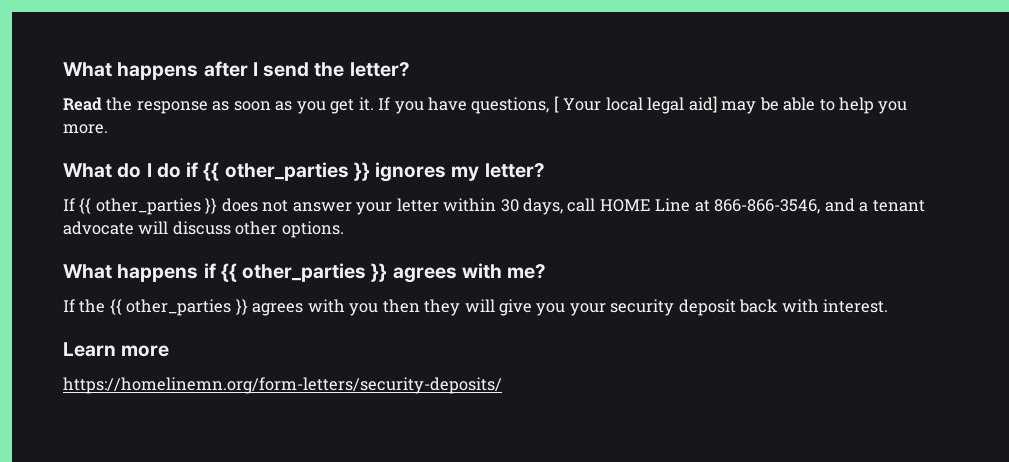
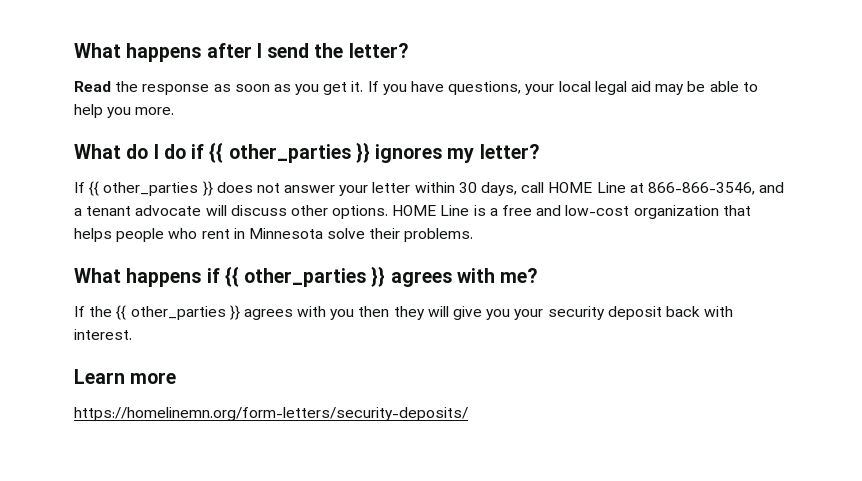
[553,96,602,113] [ Your -> [525,84,555,95] your
[688,96,717,113] aid] -> [630,81,651,92] aid
(344, 229) none -> [392,205,751,219] [74,228,474,242] HOME Line is a free and low-cost organization that helps people who rent in Minnesota solve their problems.

